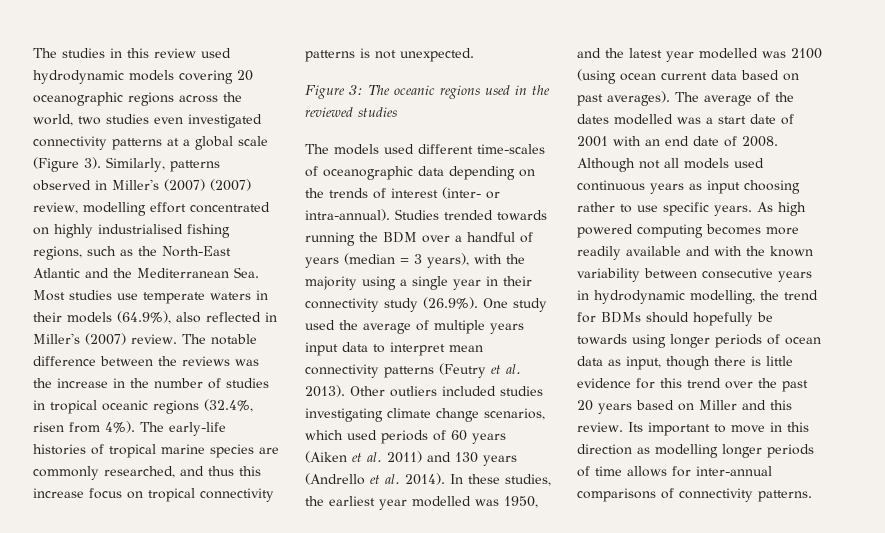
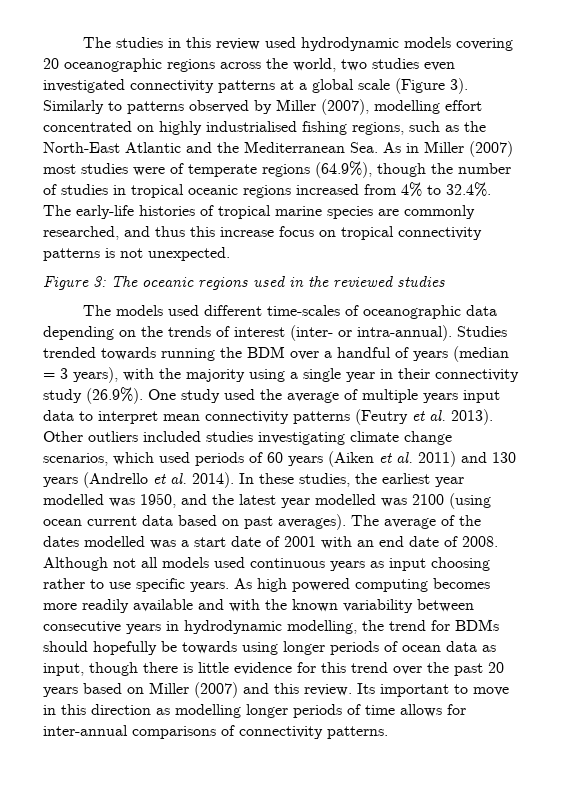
[106,157,220,172] [33,179,251,191] [33,202,78,214] Similarly, patterns observed in Miller's (2007) (2007) review, -> [43,99,369,115] Similarly to patterns observed by Miller (2007),
[33,290,268,304] [33,311,277,324] [33,333,257,345] [33,356,259,366] [33,378,125,388] Most studies use temperate waters in their models (64.9%), also reflected in Miller's (2007) review. The notable difference between the reviews was the increase in -> [383,141,513,157] [43,161,426,178] As in Miller (2007) most studies were of temperate regions (64.9%), though
[204,399,253,412] [33,421,135,433] (32.4%, risen from 4%). -> [296,182,491,197] increased from 4% to 32.4%.
(737, 405) none -> [194,682,238,698] (2007)

